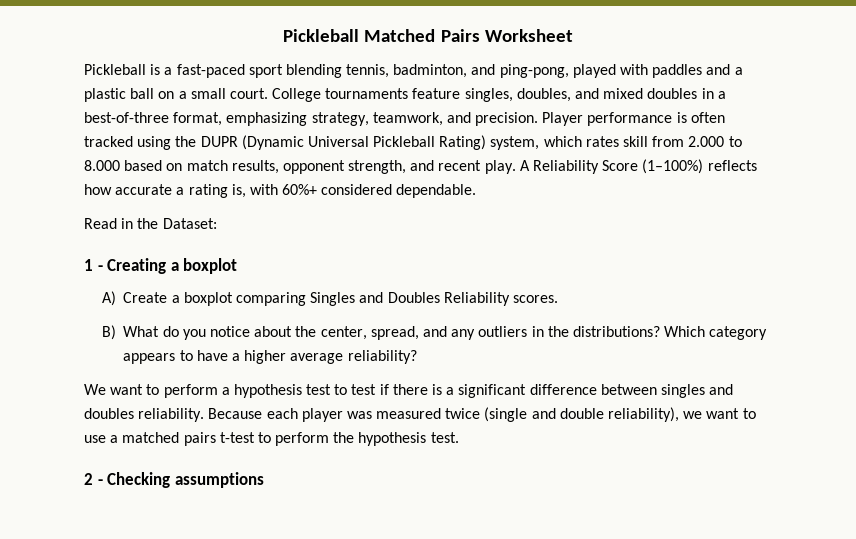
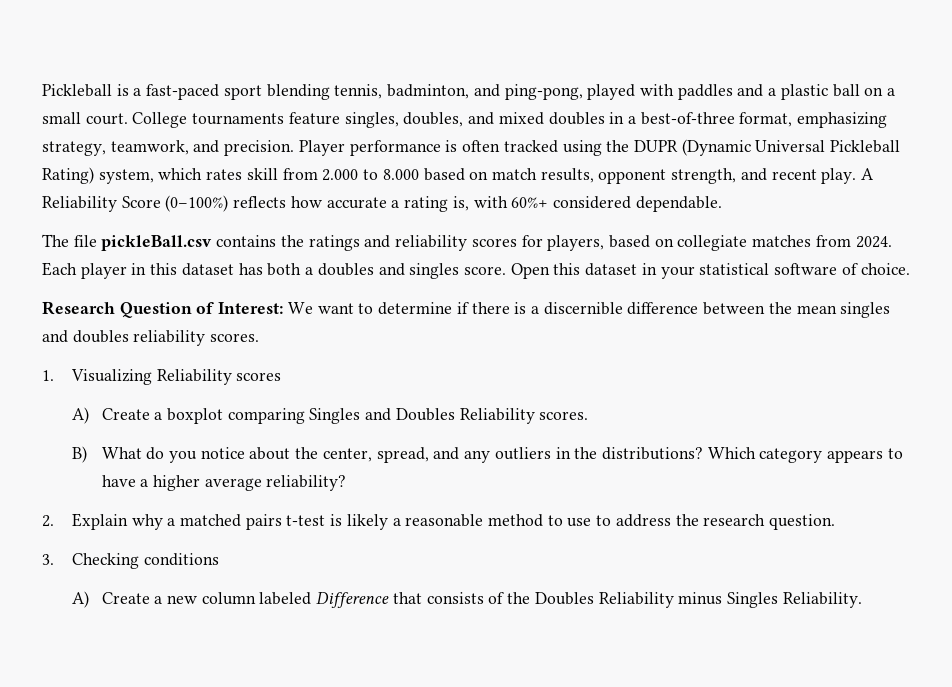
[283,29,573,42] [84,64,146,75] Pickleball Matched Pairs Worksheet // Pickleball -> [42,84,112,97] Pickleball
[642,159,704,174] (1–100%) -> [165,195,229,212] (0–100%)
[84,218,217,229] [84,258,238,274] Read in the Dataset: // 1 - Creating a boxplot -> [42,234,892,251] [42,262,910,279] [42,301,891,318] [42,330,260,346] [42,369,282,385] The file pickleBall.csv contains the ratings and reliability scores for players, based on collegiate matches from 2024. Each player in this dataset has both a doubles and singles score. Open this dataset in your statistical software of choice. // Research Question of Interest: We want to determine if there is a discernible difference between the mean singles and doubles reliability scores. // 1. Visualizing Reliability scores
[84,384,734,398] [84,407,756,422] [84,432,459,446] [84,472,264,488] We want to perform a hypothesis test to test if there is a significant difference between singles and doubles reliability. Because each player was measured twice (single and double reliability), we want to use a matched pairs t-test to perform the hypothesis test. // 2 - Checking assumptions -> [42,513,836,530] [42,553,219,569] [71,591,862,608] 2. Explain why a matched pairs t-test is likely a reasonable method to use to address the research question. // 3. Checking conditions // A) Create a new column labeled Difference that consists of the Doubles Reliability minus Singles Reliability.

